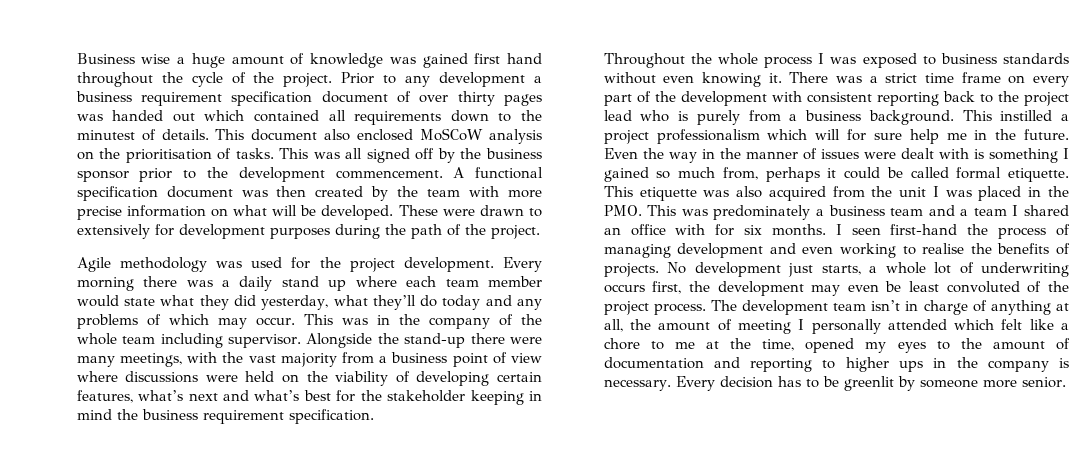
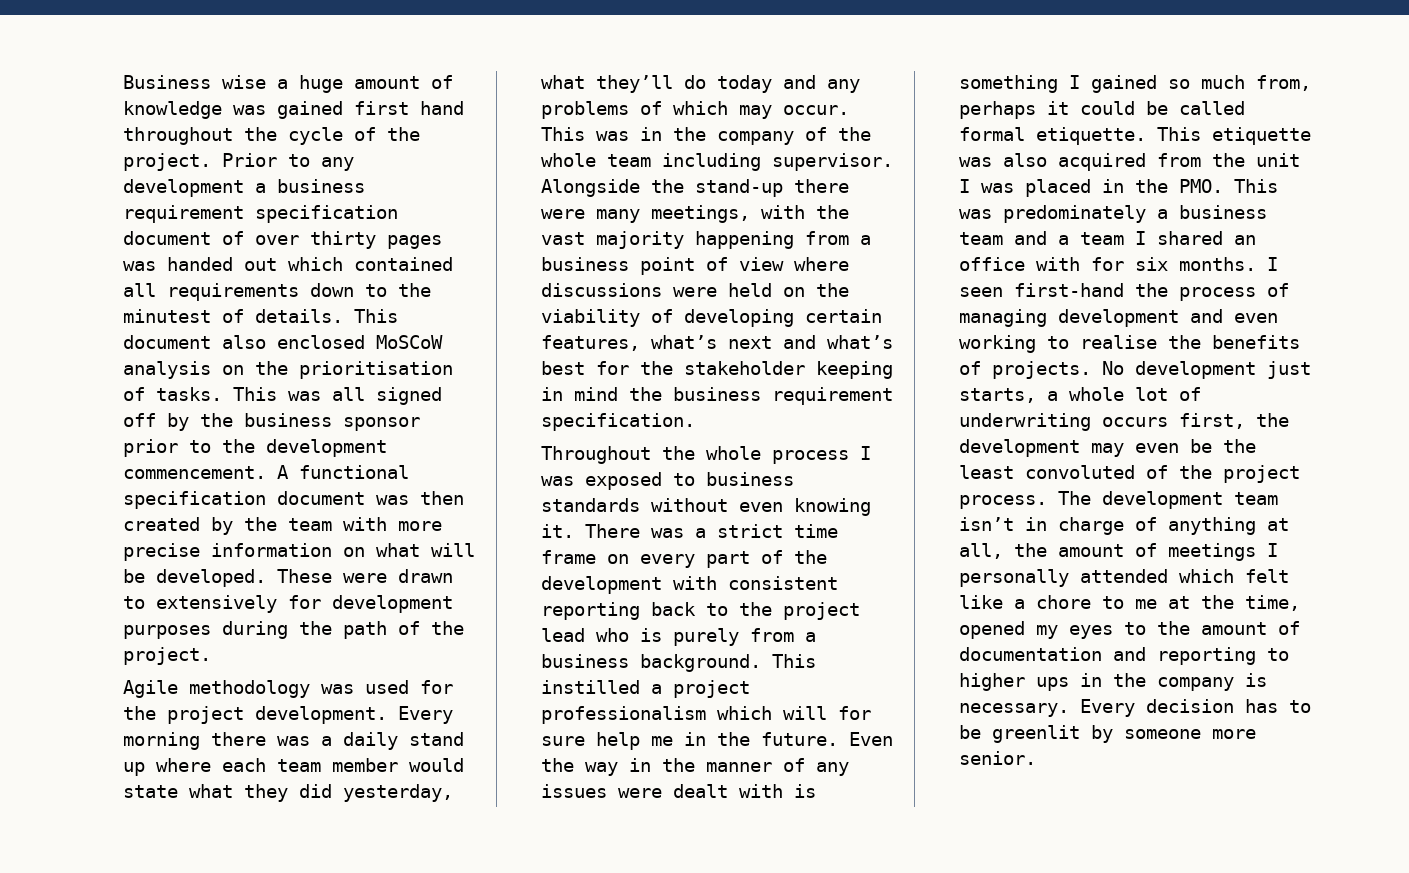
(337, 360) none -> [694,231,794,249] happening
(817, 154) none -> [815,762,849,776] any
(902, 286) none -> [1222,439,1256,453] the
[737,320,791,334] meeting -> [1167,543,1256,561] meetings

